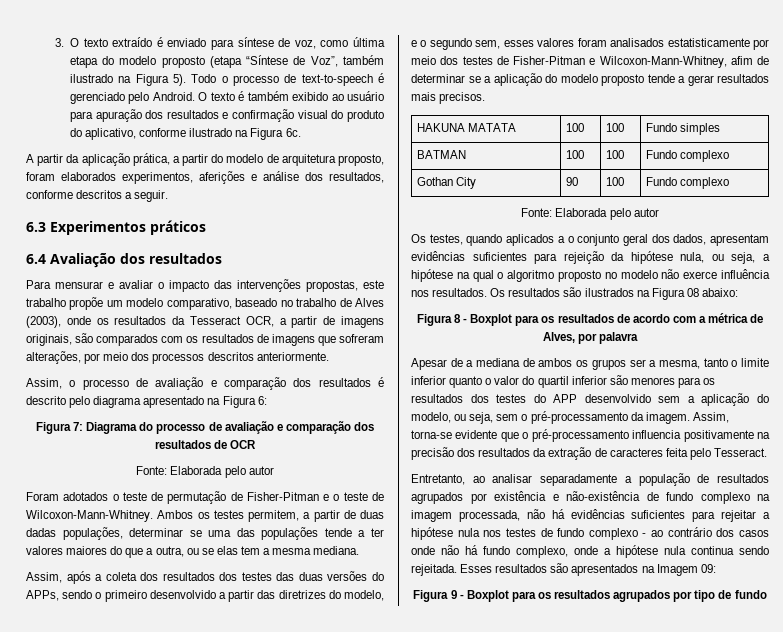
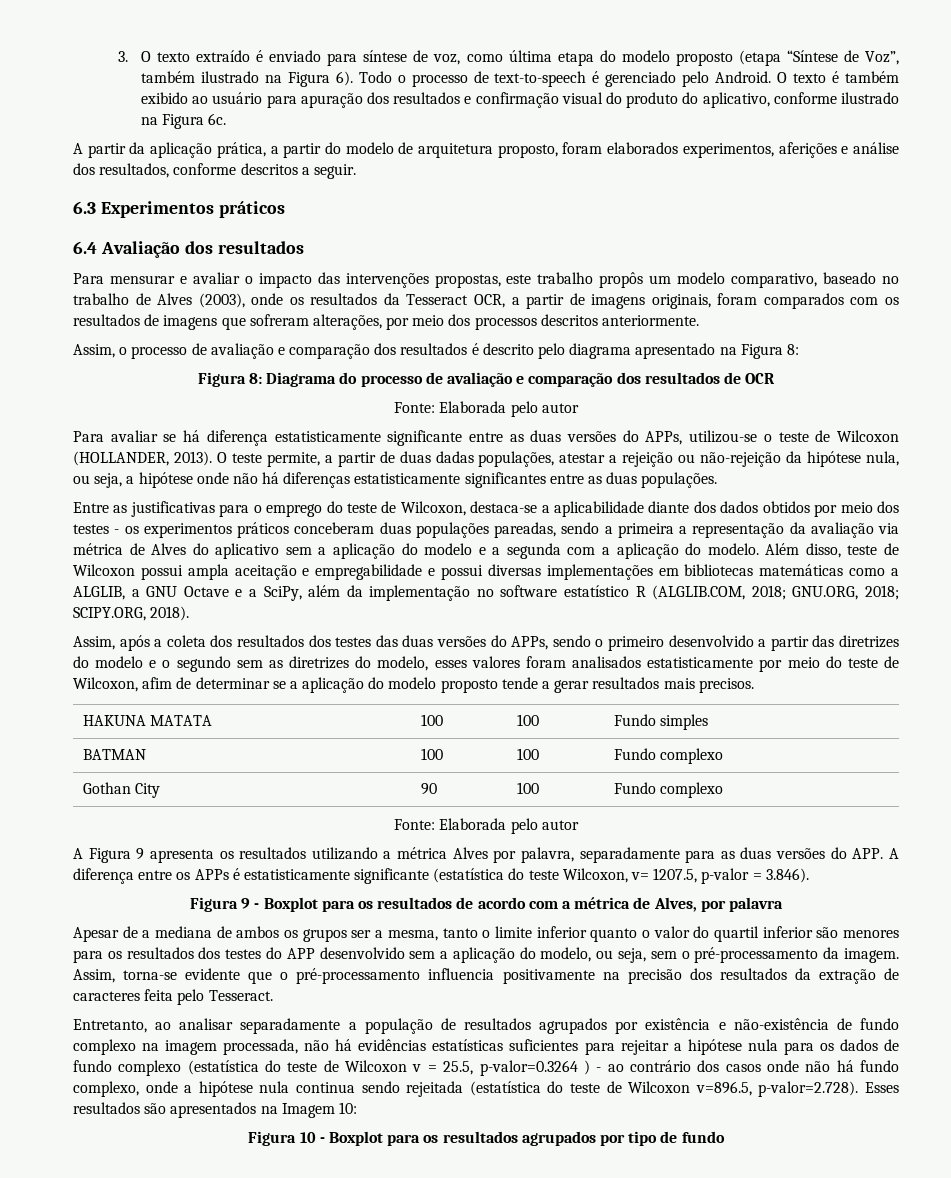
[172,74,186,86] 5). -> [335,71,353,86] 6).
[69,297,104,310] propõe -> [599,272,644,288] propôs
[75,333,94,343] são -> [717,293,758,305] foram
[257,396,267,405] [36,422,84,434] 6: // Figura 7: -> [786,344,799,355] [197,372,263,387] 8: // Figura 8:
[26,491,384,504] [26,510,299,522] Foram adotados o teste de permutação de Fisher-Pitman e o teste de Wilcoxon-Mann-Whitney. Ambos os testes permitem, -> [73,430,900,446] [73,451,320,467] Para avaliar se há diferença estatisticamente significante entre as duas versões do APPs, utilizou-se o teste de Wilcoxon (HOLLANDER, 2013). O teste permite,
[129,527,384,540] [26,546,360,558] determinar se uma das populações tende a ter valores maiores do que a outra, ou se elas tem a mesma mediana. -> [559,451,900,467] [73,472,718,488] [73,501,900,517] [73,522,899,538] [73,543,899,559] [73,564,900,580] [73,585,900,601] [73,606,190,621] atestar a rejeição ou não-rejeição da hipótese nula, ou seja, a hipótese onde não há diferenças estatisticamente significantes entre as duas populações. // Entre as justificativas para o emprego do teste de Wilcoxon, destaca-se a aplicabilidade diante dos dados obtidos por meio dos testes - os experimentos práticos conceberam duas populações pareadas, sendo a primeira a representação da avaliação via métrica de Alves do aplicativo sem a aplicação do modelo e a segunda com a aplicação do modelo. Além disso, teste de Wilcoxon possui ampla aceitação e empregabilidade e possui diversas implementações em bibliotecas matemáticas como a ALGLIB, a GNU Octave e a SciPy, além da implementação no software estatístico R (ALGLIB.COM, 2018; GNU.ORG, 2018; SCIPY.ORG, 2018).
[343,590,384,601] modelo, -> [95,656,144,668] modelo
[475,40,501,49] sem, -> [236,656,429,671] sem as diretrizes do modelo,
[440,56,727,68] dos testes de Fisher-Pitman e Wilcoxon-Mann-Whitney, -> [825,656,899,668] [73,677,138,692] do teste de Wilcoxon,
[411,234,769,246] [411,251,770,264] [411,269,770,282] [411,287,738,300] [416,314,461,326] Os testes, quando aplicados a o conjunto geral dos dados, apresentam evidências suficientes para rejeição da hipótese nula, ou seja, a hipótese na qual o algoritmo proposto no modelo não exerce influência nos resultados. Os resultados são ilustrados na Figura 08 abaixo: // Figura 8 -> [73,847,900,863] [73,868,809,884] [190,897,251,912] A Figura 9 apresenta os resultados utilizando a métrica Alves por palavra, separadamente para as duas versões do APP. A diferença entre os APPs é estatisticamente significante (estatística do teste Wilcoxon, v= 1207.5, p-valor = 3.846). // Figura 9
(625, 514) none -> [432,1039,504,1051] estatísticas
[483,528,638,540] nos testes de fundo complexo -> [783,1039,899,1055] [73,1060,590,1076] para os dados de fundo complexo (estatística do teste de Wilcoxon v = 25.5, p-valor=0.3264 )
[411,564,457,576] rejeitada. -> [406,1081,859,1097] rejeitada (estatística do teste de Wilcoxon v=896.5, p-valor=2.728).
[700,564,716,573] [413,590,457,602] 09: // Figura 9 -> [338,1102,357,1114] [248,1131,316,1146] 10: // Figura 10

